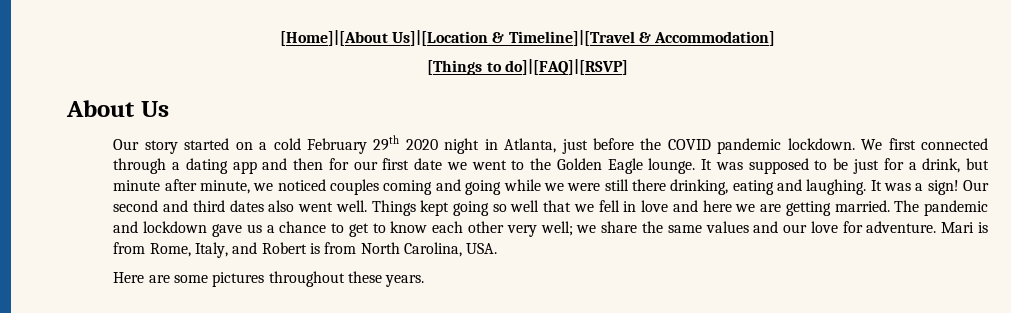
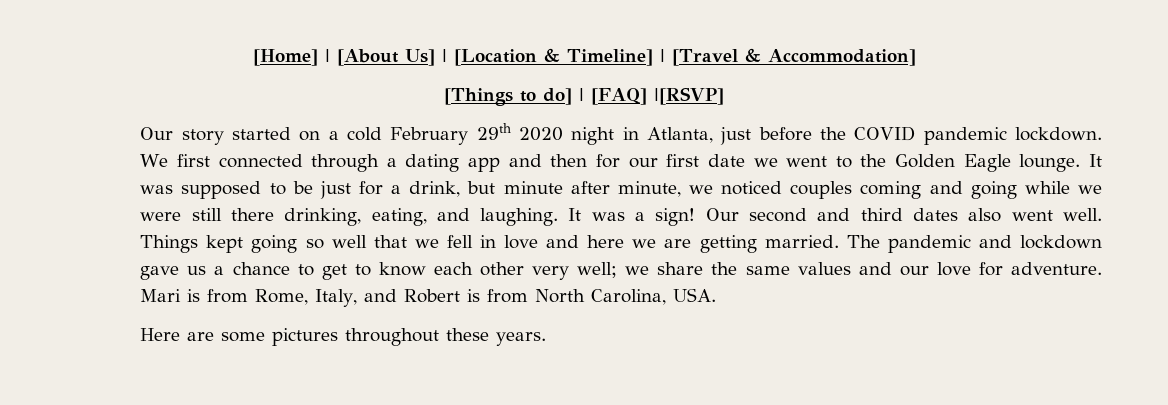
[279,30,635,46] [Home]|[About Us]|[Location & Timeline]|[Travel -> [252,48,738,66] [Home] | [About Us] | [Location & Timeline] | [Travel
[504,59,628,75] [66,100,169,117] do]|[FAQ]|[RSVP] // About Us -> [543,87,724,105] do] | [FAQ] |[RSVP]
[732,180,774,195] eating -> [371,208,427,226] eating,

